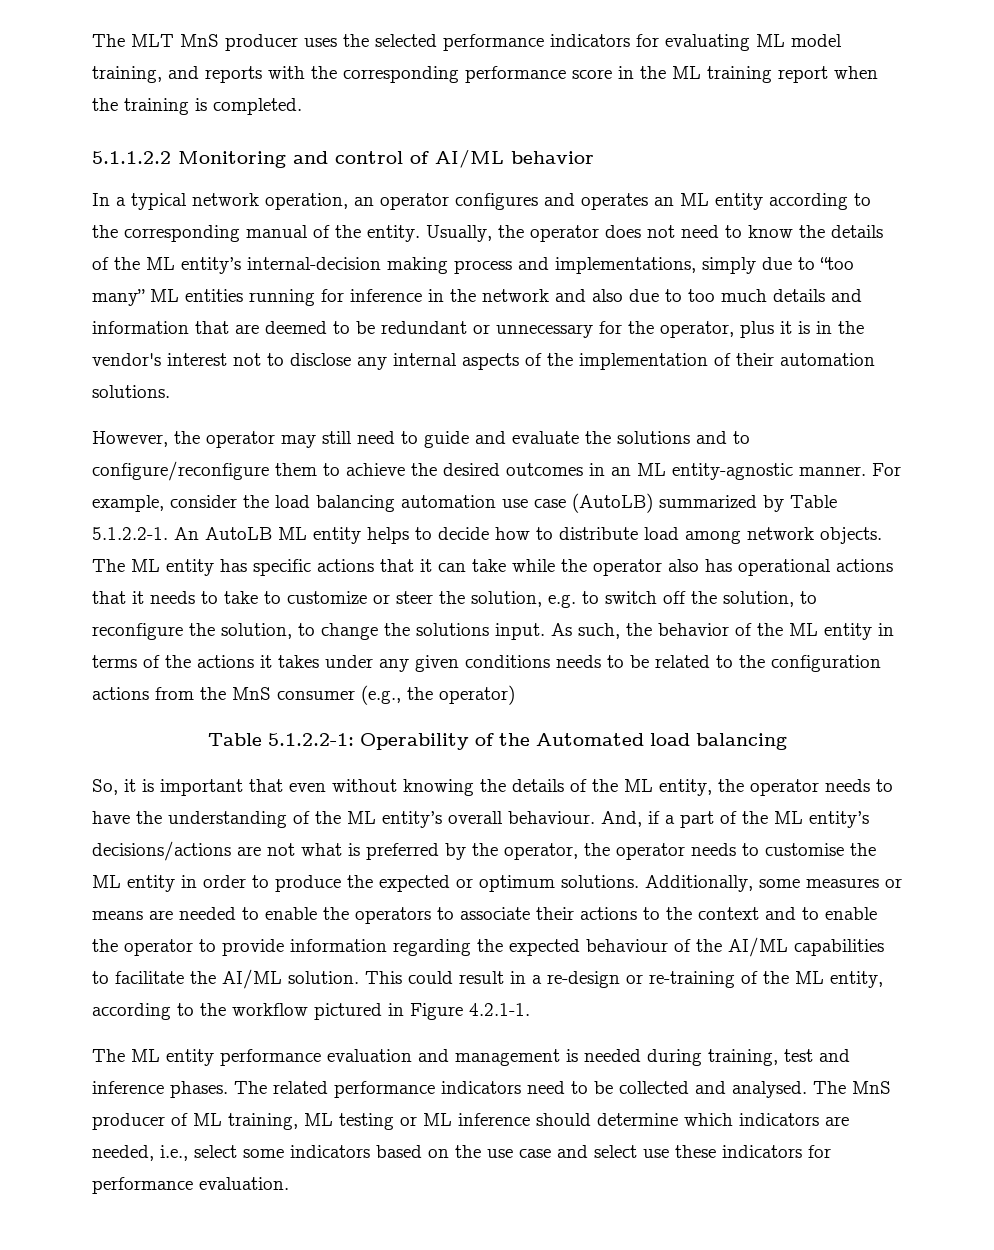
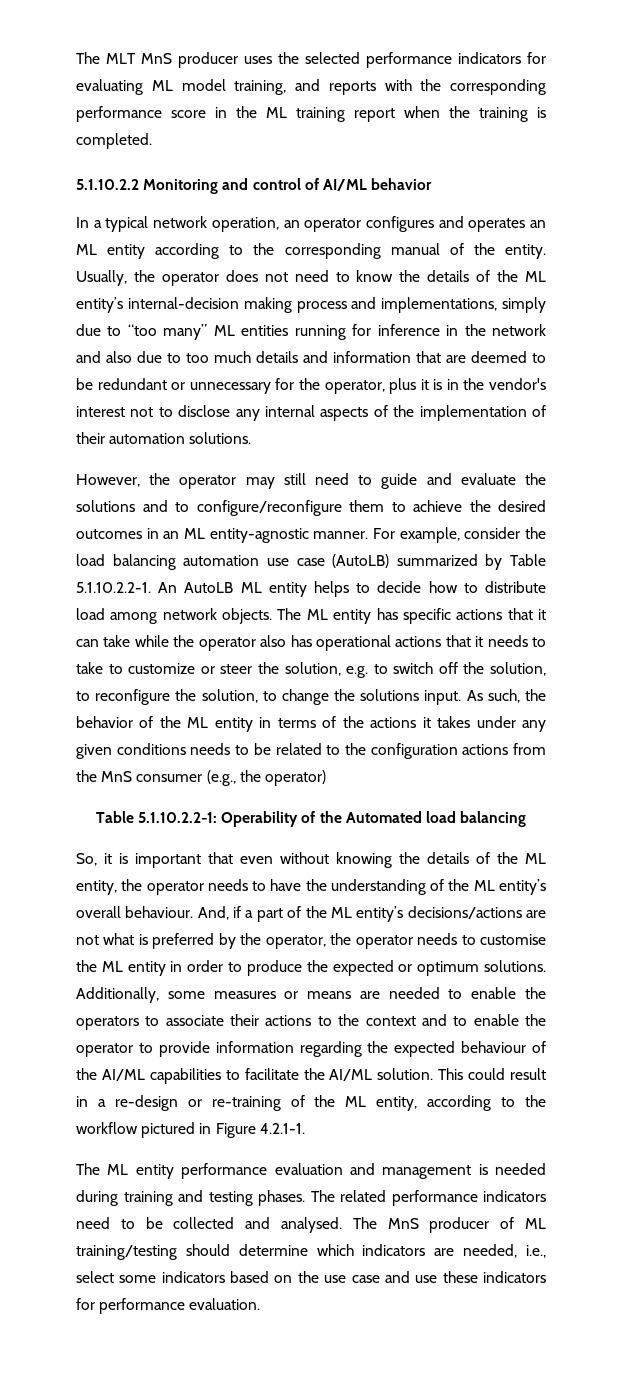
[92,151,171,164] 5.1.1.2.2 -> [76,179,139,190] 5.1.10.2.2
[92,527,168,540] 5.1.2.2-1. -> [76,582,151,593] 5.1.10.2.2-1.
[267,733,354,746] 5.1.2.2-1: -> [138,812,218,823] 5.1.10.2.2-1:
[708,1049,850,1066] [92,1081,164,1094] training, test and inference -> [123,1190,253,1206] training and testing
[228,1113,530,1130] training, ML testing or ML inference -> [76,1245,177,1260] training/testing
[594,1145,637,1158] select -> (410, 1277) none

